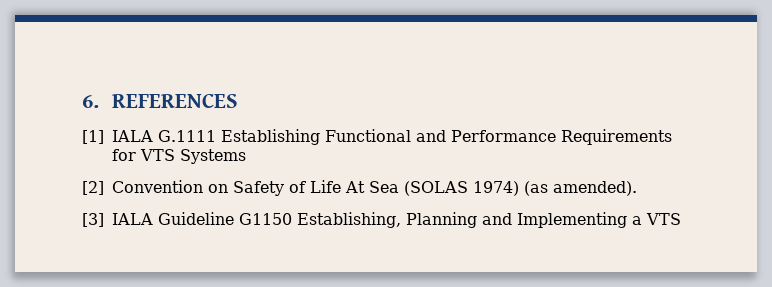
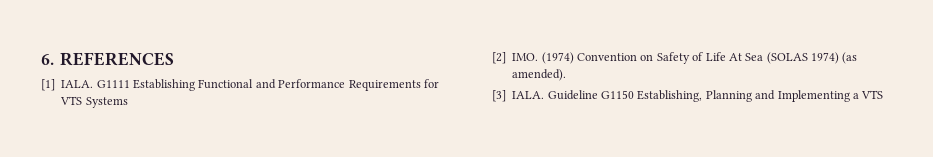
[112,130,216,142] IALA G.1111 -> [61,80,130,88] IALA. G1111
(104, 188) none -> [512,52,574,64] IMO. (1974)
[112,213,153,225] IALA -> [512,91,545,99] IALA.

